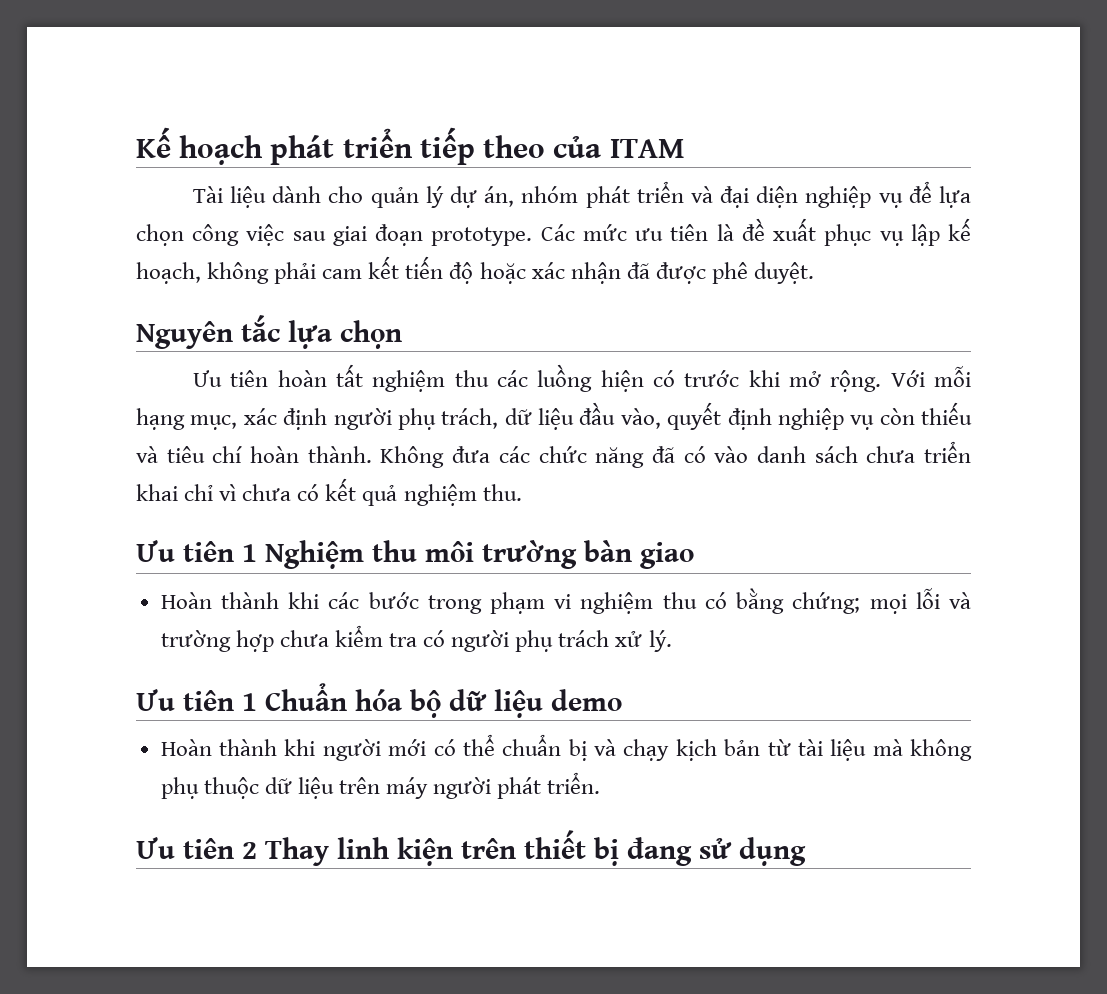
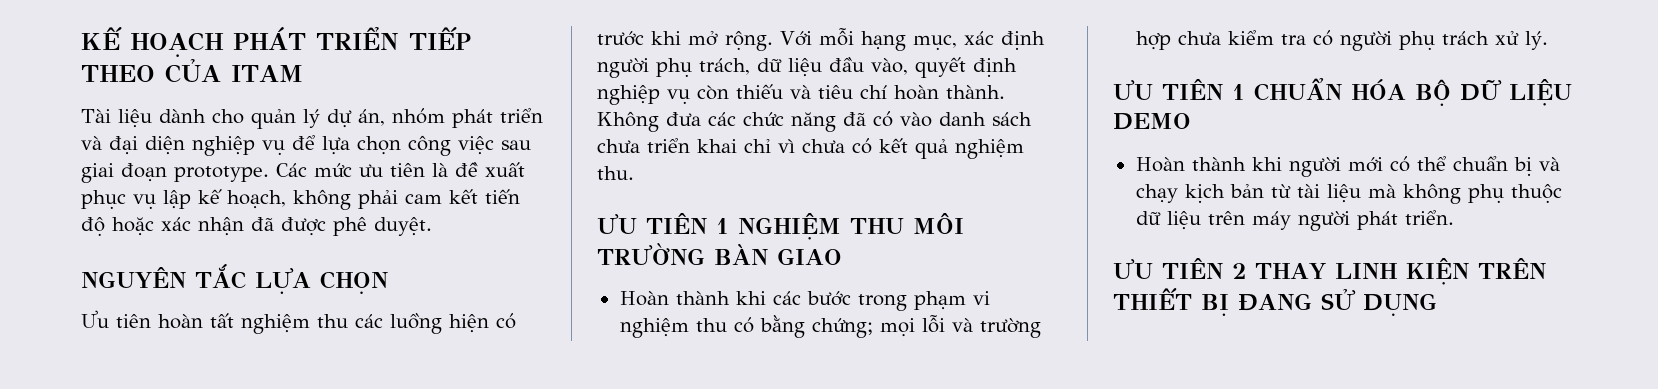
[136,127,602,165] Kế hoạch phát triển tiếp theo của -> [81,27,471,57] [81,59,221,83] KẾ HOẠCH PHÁT TRIỂN TIẾP THEO CỦA
[136,315,402,349] Nguyên tắc lựa chọn -> [81,264,388,294] NGUYÊN TẮC LỰA CHỌN
[136,540,694,569] Ưu tiên 1 Nghiệm thu môi trường bàn giao -> [597,213,964,240] [597,243,842,265] ƯU TIÊN 1 NGHIỆM THU MÔI TRƯỜNG BÀN GIAO
[136,683,622,718] Ưu tiên 1 Chuẩn hóa bộ dữ liệu demo -> [1113,78,1572,106] [1113,113,1191,130] ƯU TIÊN 1 CHUẨN HÓA BỘ DỮ LIỆU DEMO
[136,830,806,866] Ưu tiên 2 Thay linh kiện trên thiết bị đang sử dụng -> [1113,258,1546,285] [1113,288,1437,316] ƯU TIÊN 2 THAY LINH KIỆN TRÊN THIẾT BỊ ĐANG SỬ DỤNG

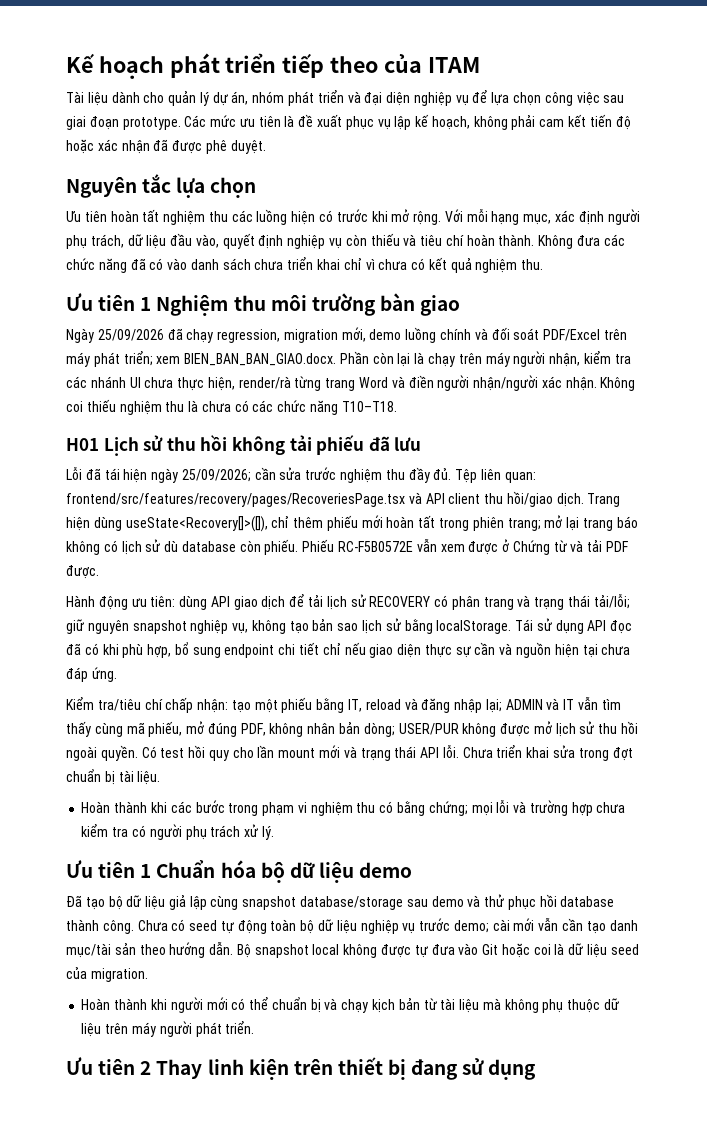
[81,27,471,57] [81,59,221,83] KẾ HOẠCH PHÁT TRIỂN TIẾP THEO CỦA -> [66,53,422,79] Kế hoạch phát triển tiếp theo của
[81,264,388,294] NGUYÊN TẮC LỰA CHỌN -> [66,174,257,198] Nguyên tắc lựa chọn
[597,213,964,240] [597,243,842,265] ƯU TIÊN 1 NGHIỆM THU MÔI TRƯỜNG BÀN GIAO -> [66,293,461,316] [66,327,627,343] [66,351,631,367] [66,375,636,391] [66,399,397,415] [66,435,422,456] [66,466,536,483] [66,491,621,507] [66,515,638,532] [66,538,629,555] [66,565,99,579] [66,593,630,610] [66,618,633,634] [66,642,631,658] [66,667,117,682] [66,696,621,713] [66,721,639,737] [66,744,633,761] [66,769,161,785] Ưu tiên 1 Nghiệm thu môi trường bàn giao // Ngày 25/09/2026 đã chạy regression, migration mới, demo luồng chính và đối soát PDF/Excel trên máy phát triển; xem BIEN_BAN_BAN_GIAO.docx. Phần còn lại là chạy trên máy người nhận, kiểm tra các nhánh UI chưa thực hiện, render/rà từng trang Word và điền người nhận/người xác nhận. Không coi thiếu nghiệm thu là chưa có các chức năng T10–T18. // H01 Lịch sử thu hồi không tải phiếu đã lưu // Lỗi đã tái hiện ngày 25/09/2026; cần sửa trước nghiệm thu đầy đủ. Tệp liên quan: frontend/src/features/recovery/pages/RecoveriesPage.tsx và API client thu hồi/giao dịch. Trang hiện dùng useState<Recovery[]>([]), chỉ thêm phiếu mới hoàn tất trong phiên trang; mở lại trang báo không có lịch sử dù database còn phiếu. Phiếu RC-F5B0572E vẫn xem được ở Chứng từ và tải PDF được. // Hành động ưu tiên: dùng API giao dịch để tải lịch sử RECOVERY có phân trang và trạng thái tải/lỗi; giữ nguyên snapshot nghiệp vụ, không tạo bản sao lịch sử bằng localStorage. Tái sử dụng API đọc đã có khi phù hợp, bổ sung endpoint chi tiết chỉ nếu giao diện thực sự cần và nguồn hiện tại chưa đáp ứng. // Kiểm tra/tiêu chí chấp nhận: tạo một phiếu bằng IT, reload và đăng nhập lại; ADMIN và IT vẫn tìm thấy cùng mã phiếu, mở đúng PDF, không nhân bản dòng; USER/PUR không được mở lịch sử thu hồi ngoài quyền. Có test hồi quy cho lần mount mới và trạng thái API lỗi. Chưa triển khai sửa trong đợt chuẩn bị tài liệu.
[1113,78,1572,106] [1113,113,1191,130] ƯU TIÊN 1 CHUẨN HÓA BỘ DỮ LIỆU DEMO -> [66,860,413,883] [66,894,615,910] [66,917,638,934] [66,941,639,958] [66,967,148,982] Ưu tiên 1 Chuẩn hóa bộ dữ liệu demo // Đã tạo bộ dữ liệu giả lập cùng snapshot database/storage sau demo và thử phục hồi database thành công. Chưa có seed tự động toàn bộ dữ liệu nghiệp vụ trước demo; cài mới vẫn cần tạo danh mục/tài sản theo hướng dẫn. Bộ snapshot local không được tự đưa vào Git hoặc coi là dữ liệu seed của migration.
[1113,258,1546,285] [1113,288,1437,316] ƯU TIÊN 2 THAY LINH KIỆN TRÊN THIẾT BỊ ĐANG SỬ DỤNG -> [66,1057,537,1080] Ưu tiên 2 Thay linh kiện trên thiết bị đang sử dụng

